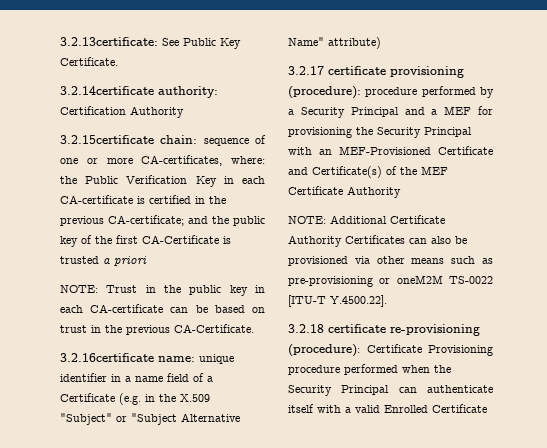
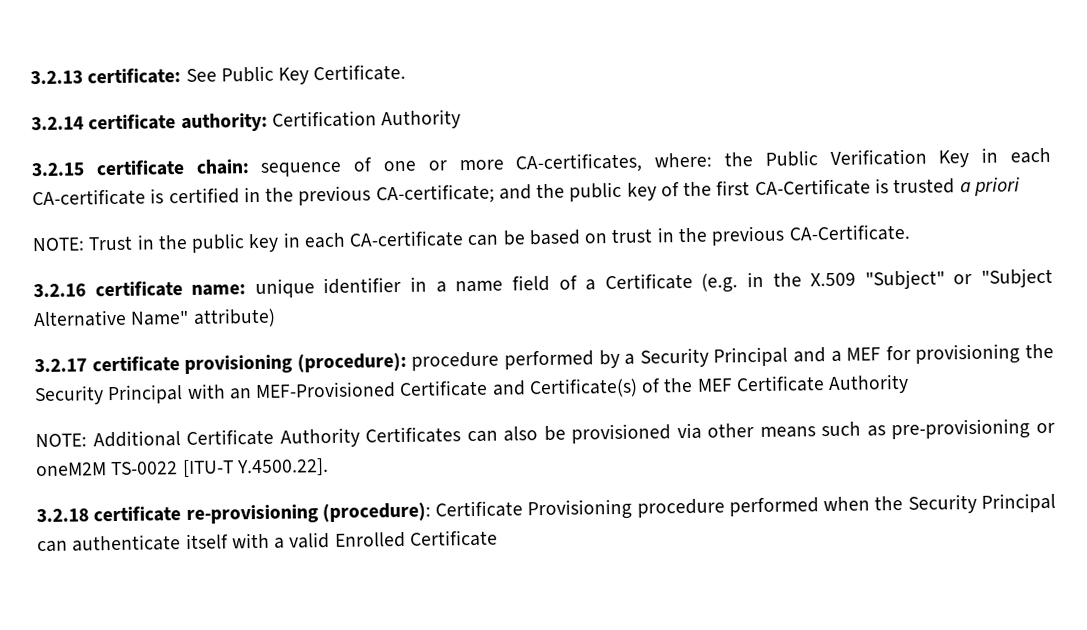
[60,37,158,46] 3.2.13certificate: -> [30,67,182,85] 3.2.13 certificate:
[60,86,154,95] 3.2.14certificate -> [31,113,177,131] 3.2.14 certificate
[60,135,154,144] 3.2.15certificate -> [31,159,185,177] 3.2.15 certificate
[60,353,154,362] 3.2.16certificate -> [33,280,183,298] 3.2.16 certificate

